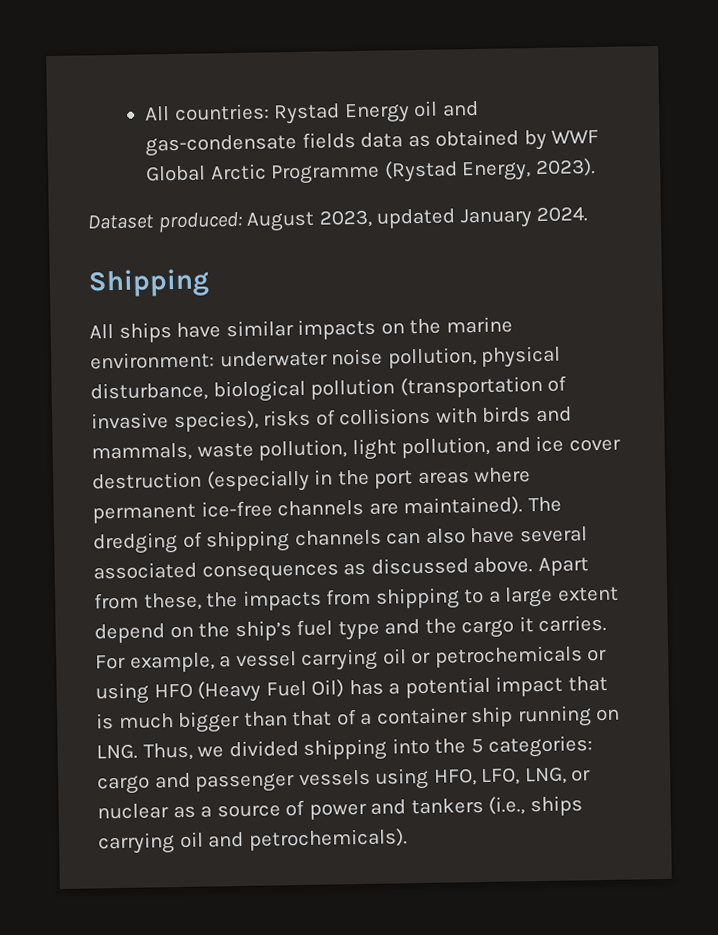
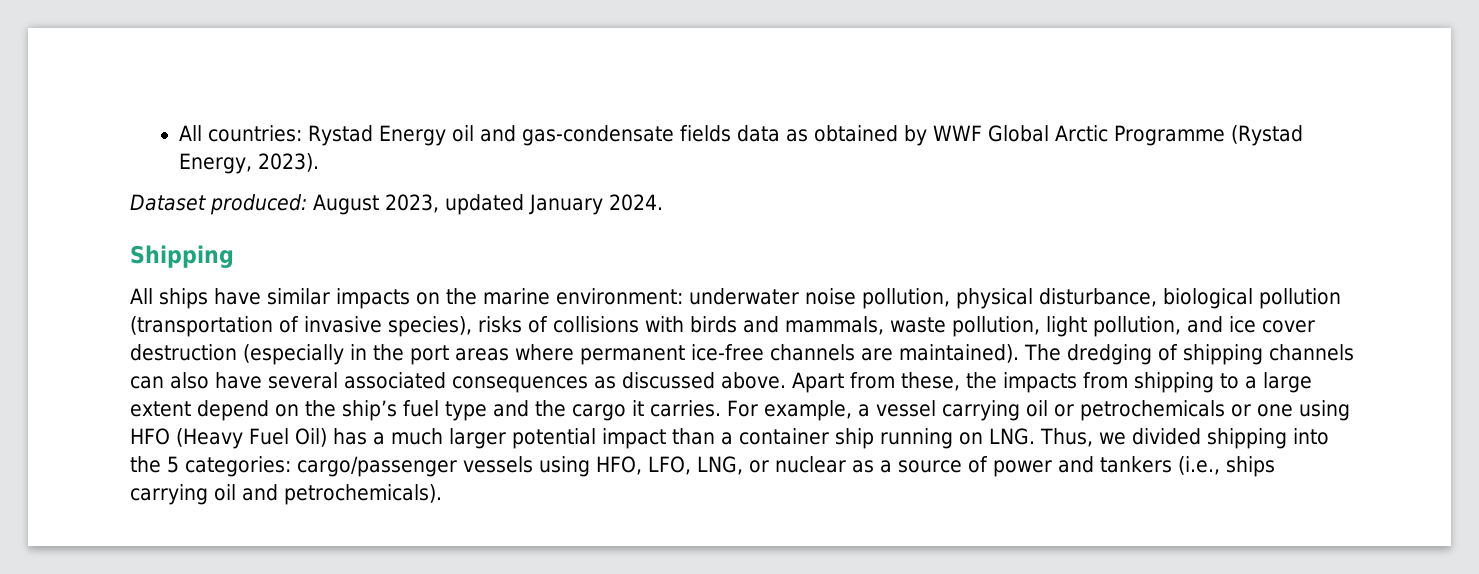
(608, 655) none -> [1256,404,1293,417] one
[404,675,608,699] [96,709,357,734] potential impact that is much bigger than that of -> [390,428,715,449] much larger potential impact than
[97,772,296,795] cargo and passenger -> [297,456,457,477] cargo/passenger

